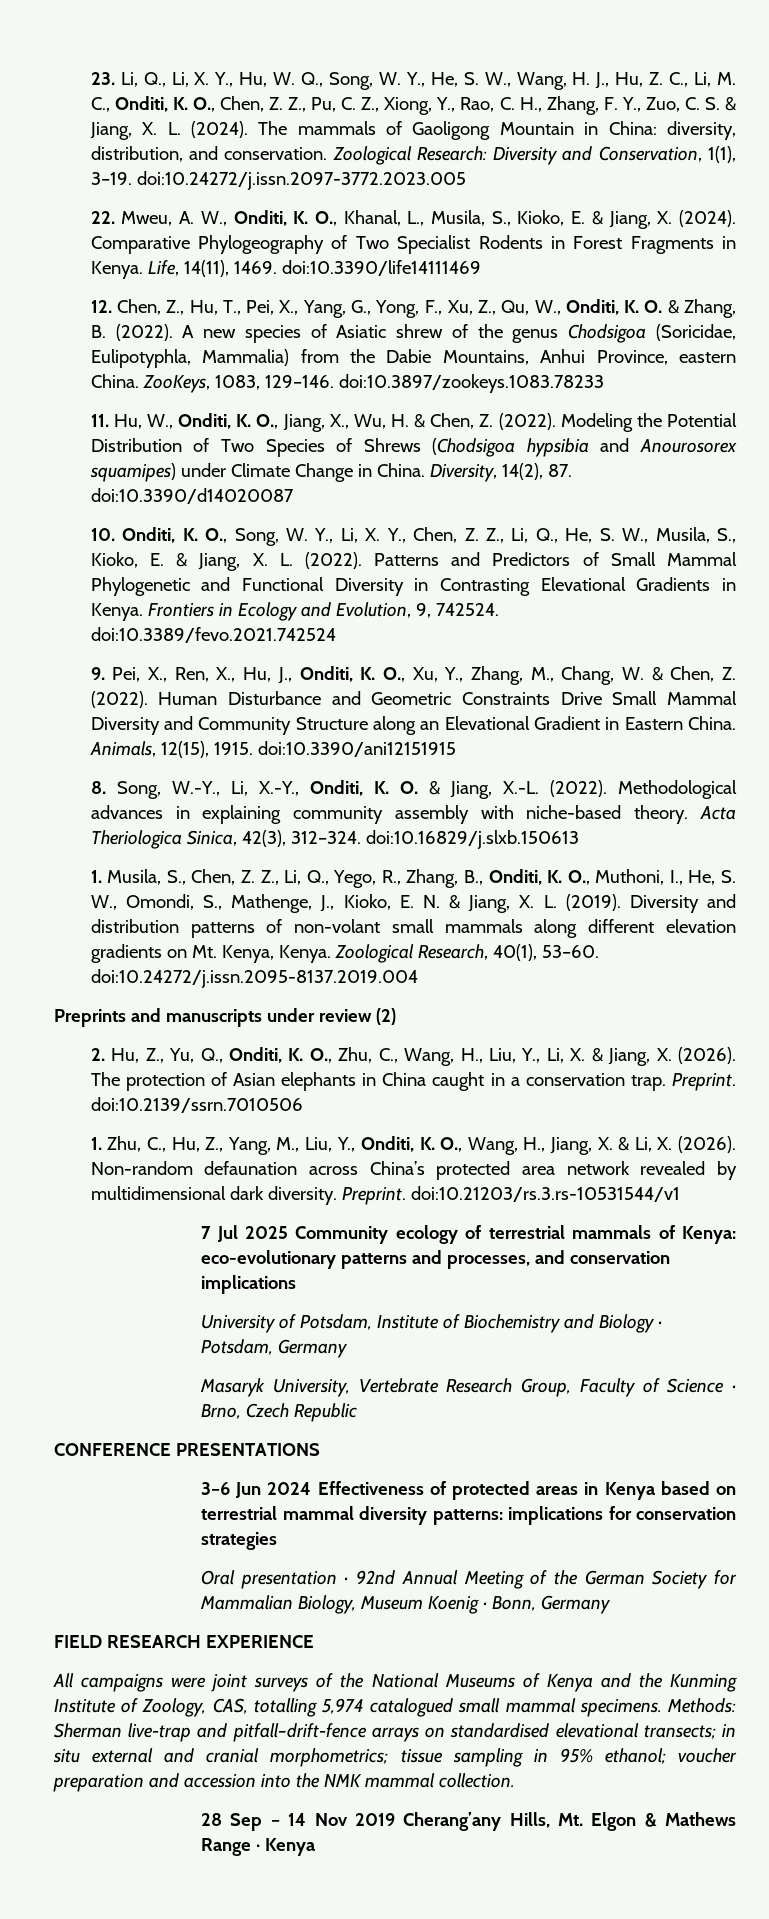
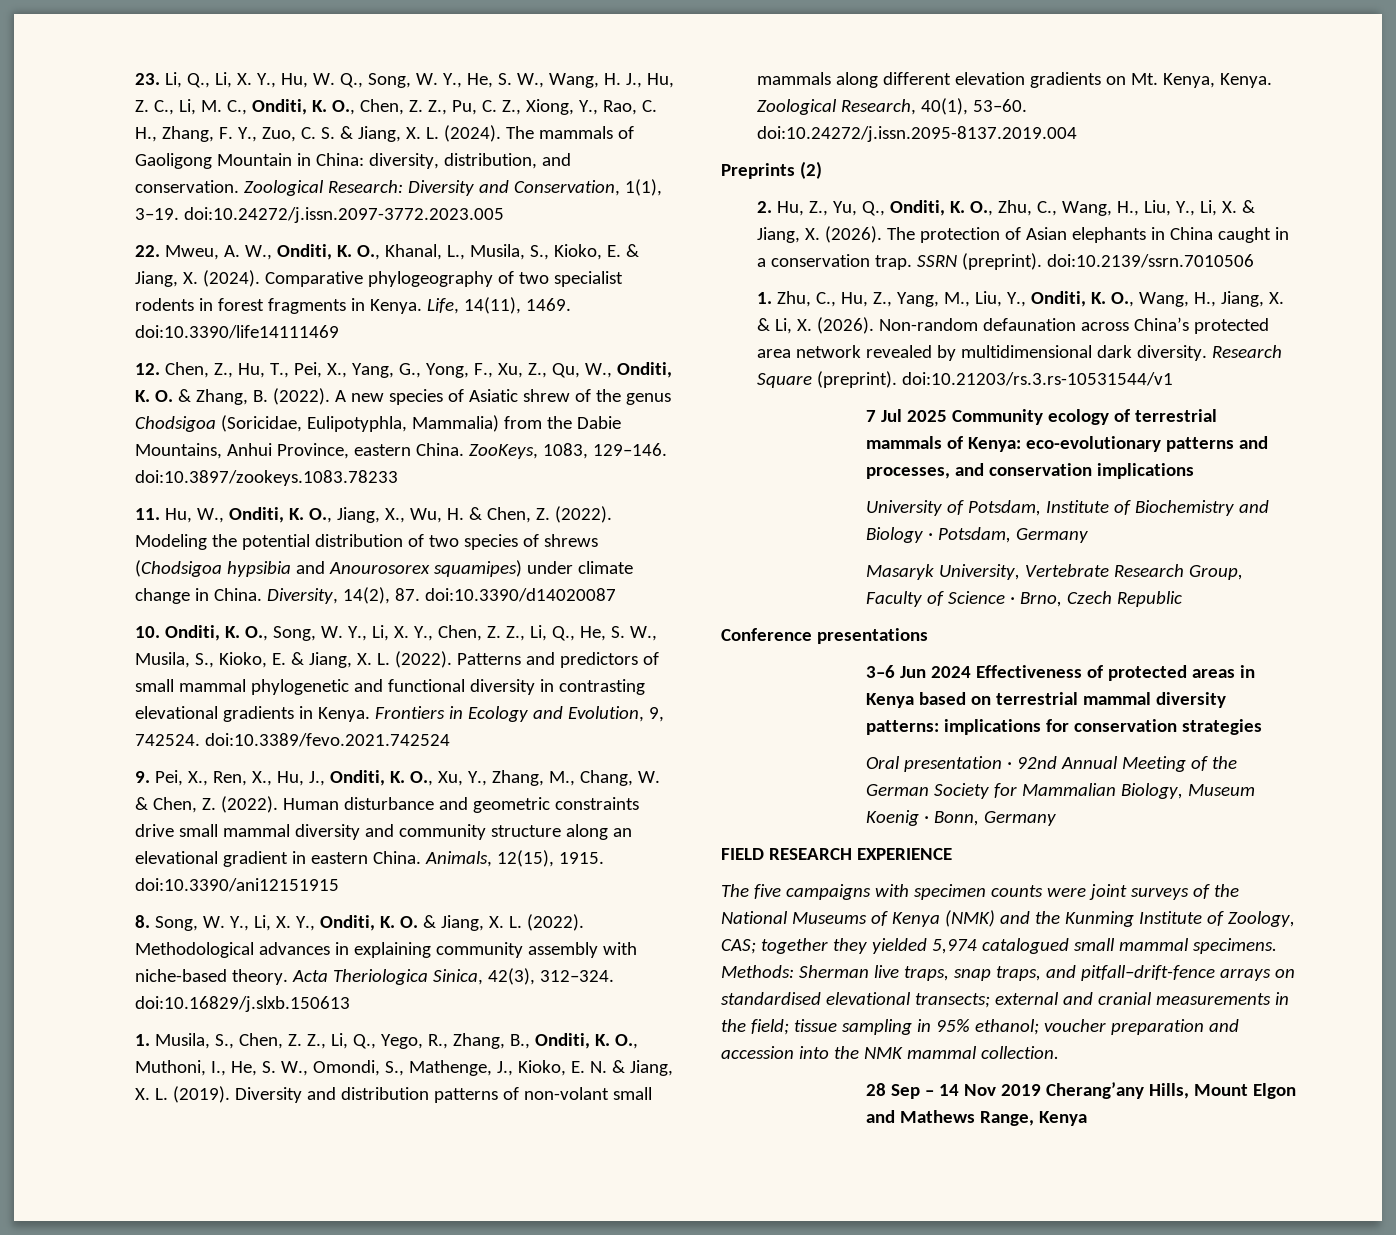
[198,235,714,254] Phylogeography of Two Specialist Rodents in Forest Fragments -> [368,271,624,287] [135,298,347,314] phylogeography of two specialist rodents in forest fragments
[667,413,738,427] [90,438,421,457] Potential Distribution of Two Species of Shrews -> [242,534,599,550] potential distribution of two species of shrews
[230,463,353,482] Climate Change -> [578,561,634,574] [135,588,191,604] climate change
[492,552,737,566] [90,577,711,596] Predictors of Small Mammal Phylogenetic and Functional Diversity in Contrasting Elevational Gradients -> [560,652,660,668] [135,679,646,695] [135,706,295,722] predictors of small mammal phylogenetic and functional diversity in contrasting elevational gradients
[228,691,737,705] [90,716,683,735] Disturbance and Geometric Constraints Drive Small Mammal Diversity and Community Structure along an Elevational Gradient in Eastern -> [344,797,640,813] [135,824,633,840] [135,851,369,867] disturbance and geometric constraints drive small mammal diversity and community structure along an elevational gradient in eastern
[171,781,300,796] W.-Y., Li, X.-Y., -> [203,915,316,931] W. Y., Li, X. Y.,
[503,781,540,794] X.-L. -> [489,916,523,928] X. L.
[130,1008,372,1027] and manuscripts under review -> (795, 171) none
[671,1073,736,1091] Preprint. -> [917,253,1043,270] SSRN (preprint).
[341,1187,406,1205] Preprint. -> [1212,345,1283,358] [757,371,898,388] Research Square (preprint).
[54,1443,320,1456] CONFERENCE PRESENTATIONS -> [721,628,928,644] Conference presentations
[53,1673,164,1692] All campaigns -> [721,884,1043,900] The five campaigns with specimen counts
(593, 1683) none -> [944,910,995,927] (NMK)
[212,1698,317,1717] CAS, totalling -> [721,938,927,954] CAS; together they yielded
[128,1723,192,1742] live-trap -> [873,965,1041,981] live traps, snap traps,
[722,1724,736,1737] [53,1749,80,1763] in situ -> (990, 1000) none
[270,1748,389,1767] morphometrics; -> [1155,992,1289,1005] [721,1019,789,1035] measurements in the field;
[557,1812,737,1831] [201,1838,261,1856] Mt. Elgon & Mathews Range · -> [1194,1083,1297,1099] [866,1110,1035,1126] Mount Elgon and Mathews Range,

